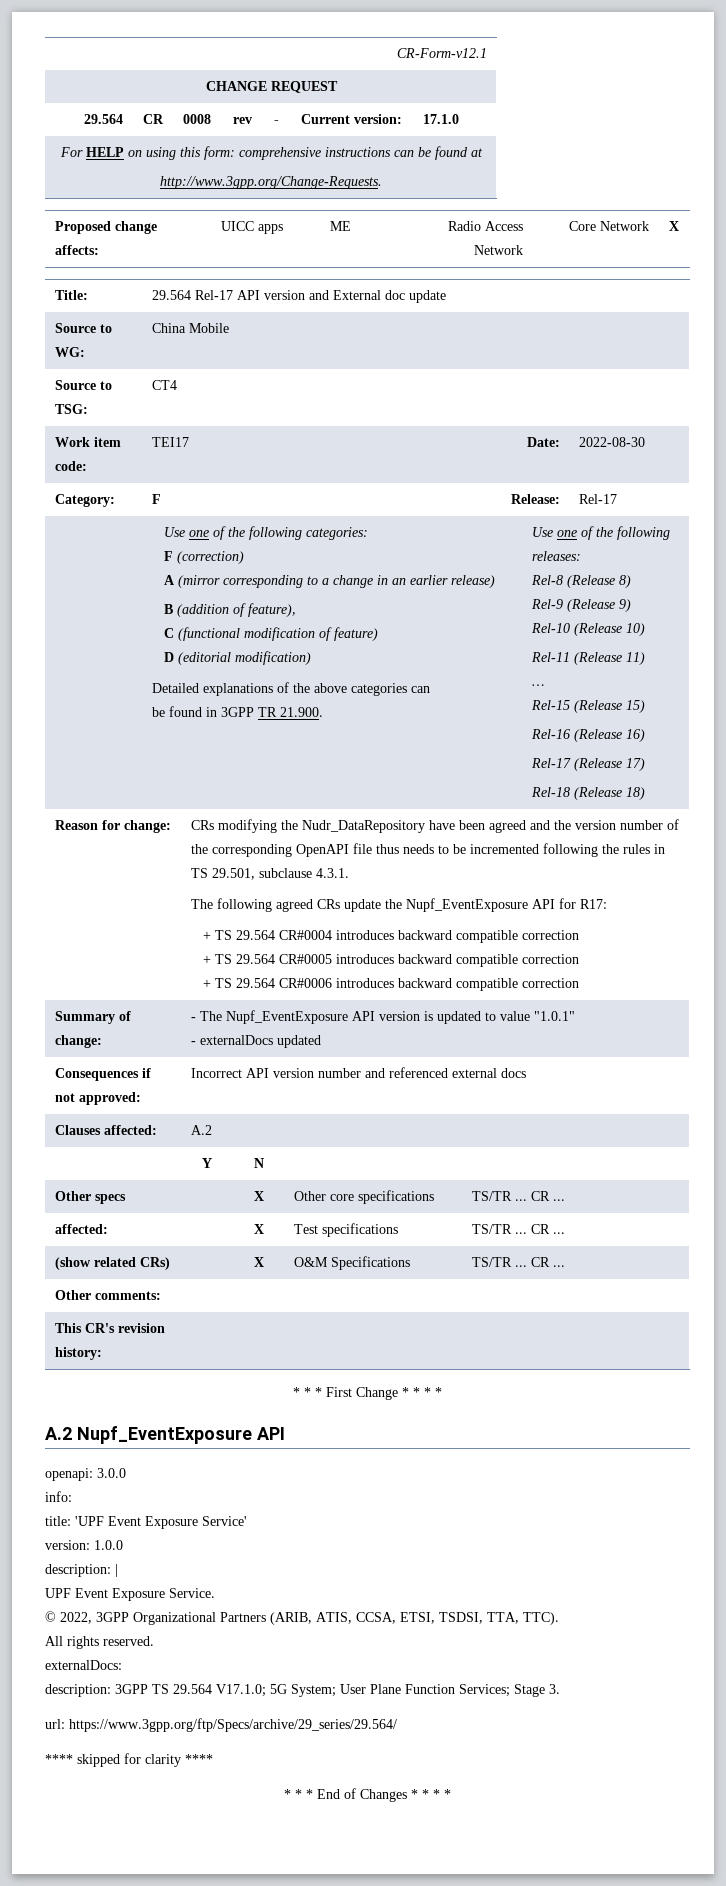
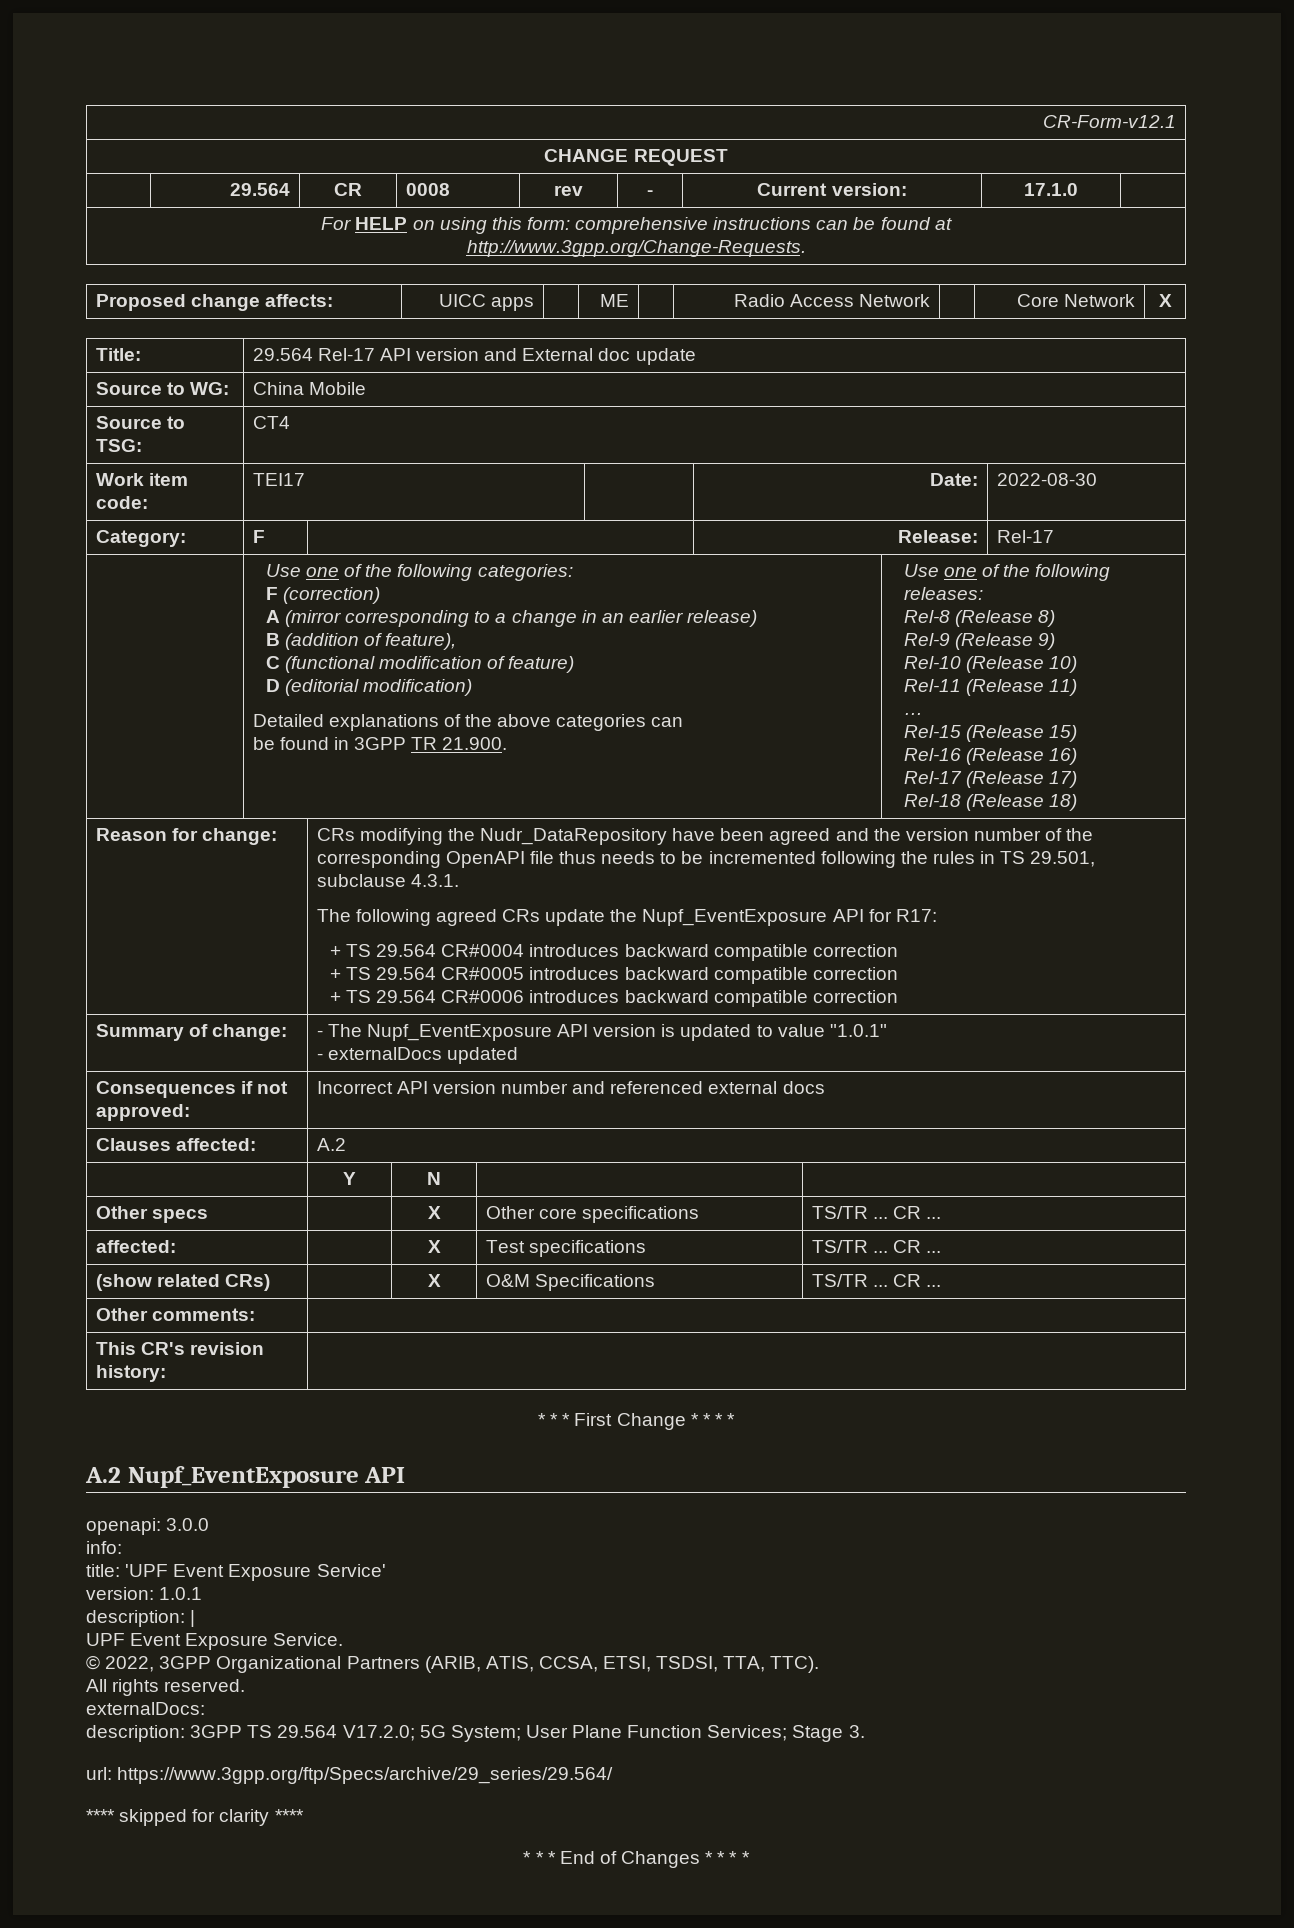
[94,1540,123,1550] 1.0.0 -> [159,1587,203,1600] 1.0.1
[216,1684,266,1697] V17.1.0; -> [342,1725,415,1741] V17.2.0;

